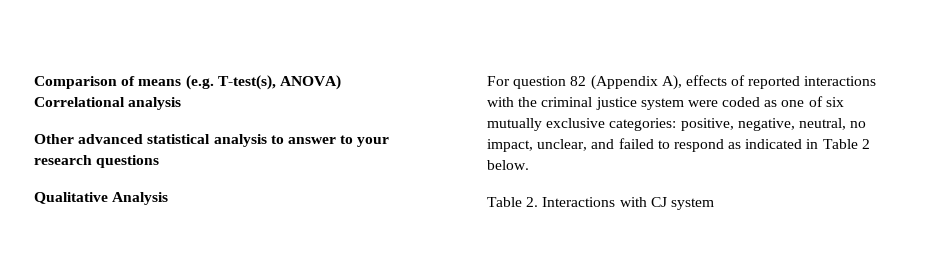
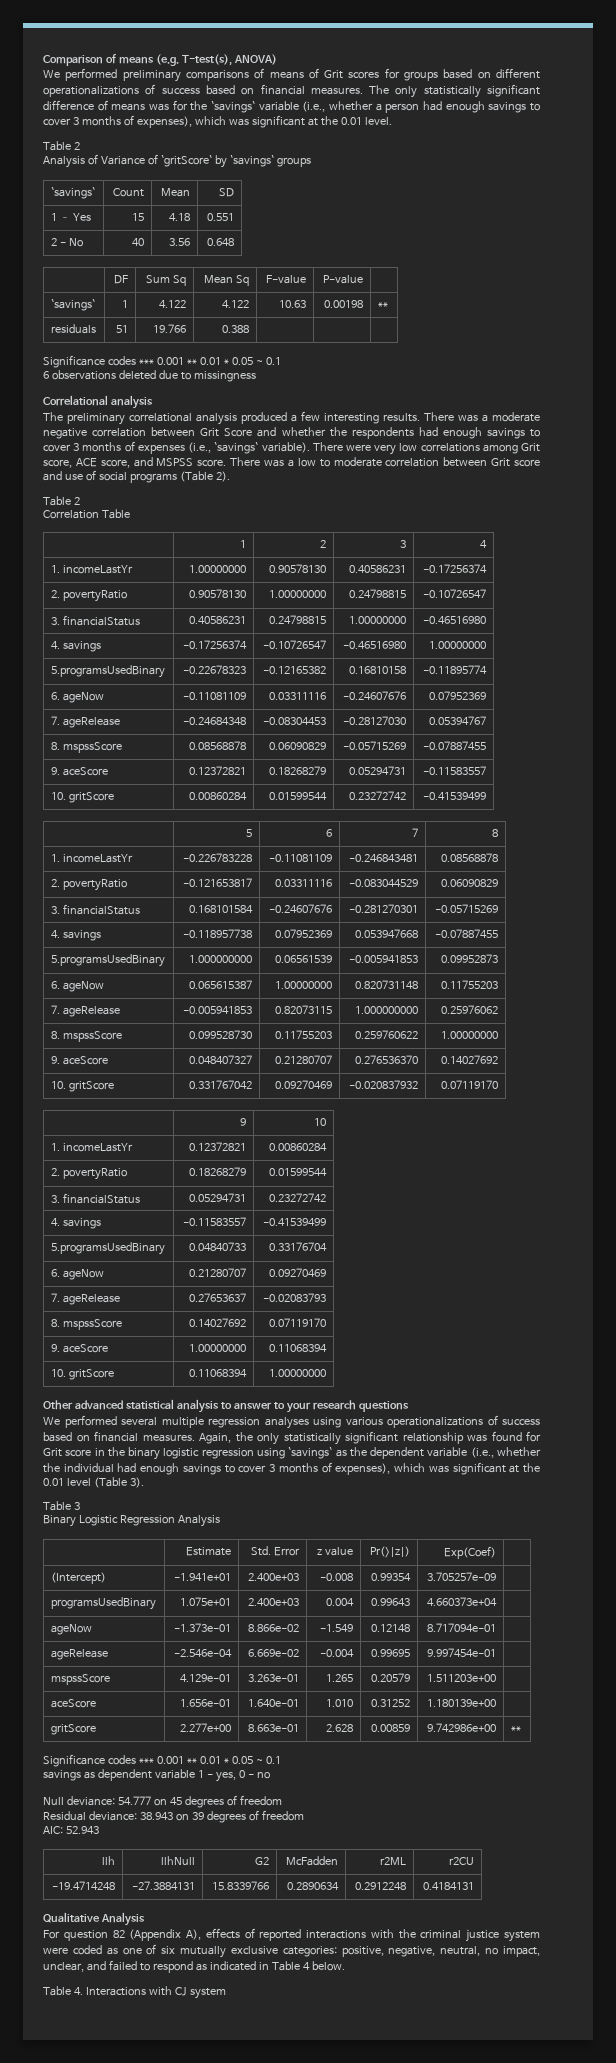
[34,97,182,110] Correlational analysis -> [43,68,541,82] [43,84,540,98] [43,100,541,113] [43,115,392,128] [43,141,80,151] [43,154,311,168] [50,187,95,199] [113,188,145,197] [161,188,191,197] [219,188,235,197] [50,213,91,221] [132,213,145,221] [169,213,191,221] [207,213,235,221] [50,238,83,247] [132,238,145,246] [169,238,191,246] [207,238,235,246] [114,275,129,284] [146,275,187,286] [204,275,250,286] [266,275,307,284] [323,275,364,284] [50,299,95,311] [122,300,129,308] [159,300,187,308] [222,300,250,308] [279,300,307,308] [324,300,364,308] [377,302,388,308] [50,324,96,334] [116,325,129,333] [153,324,187,333] [222,325,250,333] [43,355,281,368] [43,370,256,382] [43,395,153,409] [43,411,540,425] [43,427,540,439] [43,441,541,455] [43,457,540,468] [43,470,230,483] [43,496,80,506] [43,509,130,519] [240,540,247,548] [320,540,327,548] [400,540,407,548] [480,540,488,548] [50,565,133,574] [189,565,247,573] [269,564,327,573] [349,565,407,573] [423,564,488,573] [50,590,127,602] [189,589,247,598] [269,590,327,598] [349,589,407,598] [423,589,487,598] [50,615,140,626] [189,616,247,624] [269,615,327,624] [349,616,407,624] [423,616,487,624] [50,641,101,652] [183,640,248,649] [263,640,327,649] [343,641,407,649] [429,641,487,649] [50,665,165,678] [183,665,247,674] [263,666,327,674] [349,666,407,674] [423,665,488,674] [50,692,104,703] [183,692,247,700] [269,692,327,700] [343,691,407,700] [429,691,487,700] [50,716,120,728] [183,717,247,725] [263,717,327,725] [343,716,407,725] [429,716,487,725] [50,742,122,753] [189,741,247,750] [269,742,327,750] [343,741,407,750] [423,741,487,750] [50,767,108,776] [189,766,247,775] [269,766,327,775] [349,766,407,775] [423,766,487,775] [50,792,114,803] [189,792,248,800] [269,792,328,800] [349,791,407,800] [423,792,487,800] [246,829,253,837] [326,829,333,837] [412,828,419,837] [492,829,499,837] [50,854,133,863] [183,853,253,862] [269,854,333,862] [349,854,419,862] [441,853,499,862] [50,879,127,891] [183,878,253,887] [275,879,333,887] [349,879,419,887] [441,879,499,887] [50,904,140,915] [189,905,254,913] [269,904,333,913] [349,904,419,913] [435,904,499,913] [50,930,101,941] [183,929,253,938] [275,929,333,938] [355,929,419,938] [435,929,499,938] [50,954,165,967] [189,955,253,963] [275,955,333,963] [349,955,419,963] [441,954,499,963] [50,981,104,992] [189,980,253,989] [275,981,333,989] [355,980,419,989] [441,980,499,989] [50,1005,120,1017] [183,1006,253,1014] [275,1005,333,1014] [355,1006,419,1014] [441,1005,499,1014] [50,1031,122,1042] [189,1030,253,1039] [275,1030,333,1039] [355,1030,419,1039] [441,1031,499,1039] [50,1056,108,1065] [189,1055,253,1064] [275,1055,333,1064] [355,1055,419,1064] [441,1055,499,1064] [50,1081,114,1092] [189,1080,253,1089] [275,1080,333,1089] [349,1080,419,1089] [441,1080,499,1089] [240,1118,247,1126] [314,1118,327,1126] [50,1143,133,1152] [189,1142,247,1151] [269,1143,328,1151] [50,1168,127,1180] [189,1167,247,1176] [269,1168,328,1176] [50,1193,140,1204] [189,1193,247,1202] [269,1193,327,1202] [50,1218,101,1229] [183,1217,247,1226] [263,1218,327,1226] [50,1242,165,1255] [189,1242,247,1251] [269,1242,328,1251] [50,1269,104,1280] [189,1268,247,1277] [269,1268,327,1277] [50,1293,120,1305] [189,1293,247,1302] [263,1293,327,1302] [50,1319,122,1330] [189,1318,247,1327] [269,1318,327,1327] [50,1344,108,1353] [189,1344,247,1352] [269,1344,328,1352] [50,1369,114,1380] [189,1369,248,1377] [269,1369,327,1377] We performed preliminary comparisons of means of Grit scores for groups based on different operationalizations of success based on financial measures. The only statistically significant difference of means was for the `savings` variable (i.e., whether a person had enough savings to cover 3 months of expenses), which was significant at the 0.01 level. // Table 2 // Analysis of Variance of `gritScore` by `savings` groups // `savings` | Count | Mean | SD // 1 – Yes | 15 | 4.18 | 0.551 // 2 - No | 40 | 3.56 | 0.648 // | DF | Sum Sq | Mean Sq | F-value | P-value | // `savings` | 1 | 4.122 | 4.122 | 10.63 | 0.00198 | ** // residuals | 51 | 19.766 | 0.388 | | | // Significance codes *** 0.001 ** 0.01 * 0.05 ~ 0.1 // 6 observations deleted due to missingness // Correlational analysis // The preliminary correlational analysis produced a few interesting results. There was a moderate negative correlation between Grit Score and whether the respondents had enough savings to cover 3 months of expenses (i.e., `savings` variable). There were very low correlations among Grit score, ACE score, and MSPSS score. There was a low to moderate correlation between Grit score and use of social programs (Table 2). // Table 2 // Correlation Table // | 1 | 2 | 3 | 4 // 1. incomeLastYr | 1.00000000 | 0.90578130 | 0.40586231 | -0.17256374 // 2. povertyRatio | 0.90578130 | 1.00000000 | 0.24798815 | -0.10726547 // 3. financialStatus | 0.40586231 | 0.24798815 | 1.00000000 | -0.46516980 // 4. savings | -0.17256374 | -0.10726547 | -0.46516980 | 1.00000000 // 5.programsUsedBinary | -0.22678323 | -0.12165382 | 0.16810158 | -0.11895774 // 6. ageNow | -0.11081109 | 0.03311116 | -0.24607676 | 0.07952369 // 7. ageRelease | -0.24684348 | -0.08304453 | -0.28127030 | 0.05394767 // 8. mspssScore | 0.08568878 | 0.06090829 | -0.05715269 | -0.07887455 // 9. aceScore | 0.12372821 | 0.18268279 | 0.05294731 | -0.11583557 // 10. gritScore | 0.00860284 | 0.01599544 | 0.23272742 | -0.41539499 // | 5 | 6 | 7 | 8 // 1. incomeLastYr | -0.226783228 | -0.11081109 | -0.246843481 | 0.08568878 // 2. povertyRatio | -0.121653817 | 0.03311116 | -0.083044529 | 0.06090829 // 3. financialStatus | 0.168101584 | -0.24607676 | -0.281270301 | -0.05715269 // 4. savings | -0.118957738 | 0.07952369 | 0.053947668 | -0.07887455 // 5.programsUsedBinary | 1.000000000 | 0.06561539 | -0.005941853 | 0.09952873 // 6. ageNow | 0.065615387 | 1.00000000 | 0.820731148 | 0.11755203 // 7. ageRelease | -0.005941853 | 0.82073115 | 1.000000000 | 0.25976062 // 8. mspssScore | 0.099528730 | 0.11755203 | 0.259760622 | 1.00000000 // 9. aceScore | 0.048407327 | 0.21280707 | 0.276536370 | 0.14027692 // 10. gritScore | 0.331767042 | 0.09270469 | -0.020837932 | 0.07119170 // | 9 | 10 // 1. incomeLastYr | 0.12372821 | 0.00860284 // 2. povertyRatio | 0.18268279 | 0.01599544 // 3. financialStatus | 0.05294731 | 0.23272742 // 4. savings | -0.11583557 | -0.41539499 // 5.programsUsedBinary | 0.04840733 | 0.33176704 // 6. ageNow | 0.21280707 | 0.09270469 // 7. ageRelease | 0.27653637 | -0.02083793 // 8. mspssScore | 0.14027692 | 0.07119170 // 9. aceScore | 1.00000000 | 0.11068394 // 10. gritScore | 0.11068394 | 1.00000000
(160, 161) none -> [43,1415,540,1429] [43,1431,541,1445] [43,1447,541,1460] [43,1462,540,1475] [43,1477,144,1488] [43,1501,80,1511] [43,1515,220,1527] [186,1547,232,1556] [251,1546,301,1556] [317,1547,354,1556] [370,1546,411,1558] [444,1546,497,1559] [50,1572,106,1584] [174,1573,232,1581] [248,1573,300,1581] [320,1573,354,1581] [371,1573,412,1581] [427,1572,497,1581] [50,1597,156,1610] [180,1597,232,1606] [248,1598,300,1606] [326,1598,355,1606] [371,1598,411,1606] [427,1597,498,1606] [50,1624,92,1635] [174,1623,232,1632] [248,1624,300,1632] [320,1624,354,1632] [371,1624,411,1632] [427,1623,497,1632] [50,1649,108,1660] [174,1649,233,1657] [248,1649,300,1657] [320,1649,355,1657] [371,1649,411,1657] [427,1648,497,1657] [50,1674,110,1685] [180,1674,232,1682] [248,1674,300,1682] [326,1674,354,1682] [371,1673,411,1682] [427,1674,497,1682] [50,1699,96,1708] [180,1699,232,1707] [248,1699,300,1707] [326,1699,354,1707] [371,1699,411,1707] [427,1699,497,1707] [50,1724,96,1735] [180,1723,232,1732] [248,1724,300,1732] [326,1724,354,1732] [371,1724,411,1732] [427,1723,497,1732] [510,1726,521,1732] [43,1754,281,1767] [43,1769,270,1782] [43,1795,282,1808] [43,1810,304,1823] [43,1826,99,1834] [102,1856,116,1865] [161,1856,196,1865] [255,1857,270,1865] [286,1856,339,1866] [380,1857,407,1865] [449,1857,475,1865] [52,1881,116,1890] [132,1881,196,1890] [212,1881,270,1890] [287,1882,340,1890] [355,1882,407,1890] [423,1882,475,1890] // We performed several multiple regression analyses using various operationalizations of success based on financial measures. Again, the only statistically significant relationship was found for Grit score in the binary logistic regression using `savings` as the dependent variable (i.e., whether the individual had enough savings to cover 3 months of expenses), which was significant at the 0.01 level (Table 3). // Table 3 // Binary Logistic Regression Analysis // | Estimate | Std. Error | z value | Pr(>|z|) | Exp(Coef) | // (Intercept) | -1.941e+01 | 2.400e+03 | -0.008 | 0.99354 | 3.705257e-09 | // programsUsedBinary | 1.075e+01 | 2.400e+03 | 0.004 | 0.99643 | 4.660373e+04 | // ageNow | -1.373e-01 | 8.866e-02 | -1.549 | 0.12148 | 8.717094e-01 | // ageRelease | -2.546e-04 | 6.669e-02 | -0.004 | 0.99695 | 9.997454e-01 | // mspssScore | 4.129e-01 | 3.263e-01 | 1.265 | 0.20579 | 1.511203e+00 | // aceScore | 1.656e-01 | 1.640e-01 | 1.010 | 0.31252 | 1.180139e+00 | // gritScore | 2.277e+00 | 8.663e-01 | 2.628 | 0.00859 | 9.742986e+00 | ** // Significance codes *** 0.001 ** 0.01 * 0.05 ~ 0.1 // savings as dependent variable 1 - yes, 0 - no // Null deviance: 54.777 on 45 degrees of freedom // Residual deviance: 38.943 on 39 degrees of freedom // AIC: 52.943 // llh | llhNull | G2 | McFadden | r2ML | r2CU // -19.4714248 | -27.3884131 | 15.8339766 | 0.2890634 | 0.2912248 | 0.4184131
[861,139,870,149] 2 -> [302,1962,310,1970] 4
[526,197,539,207] 2. -> [73,1987,83,1995] 4.

